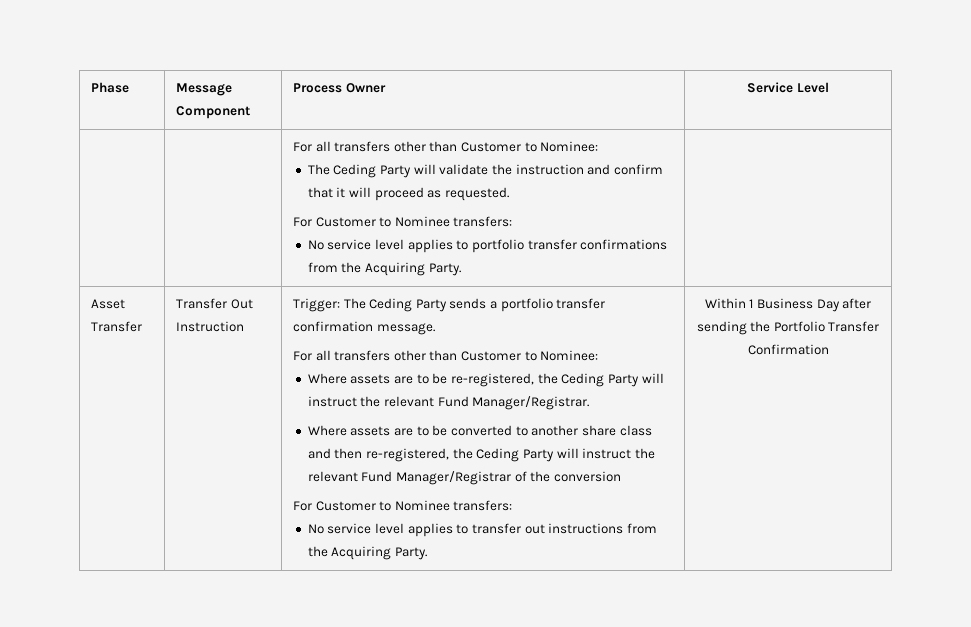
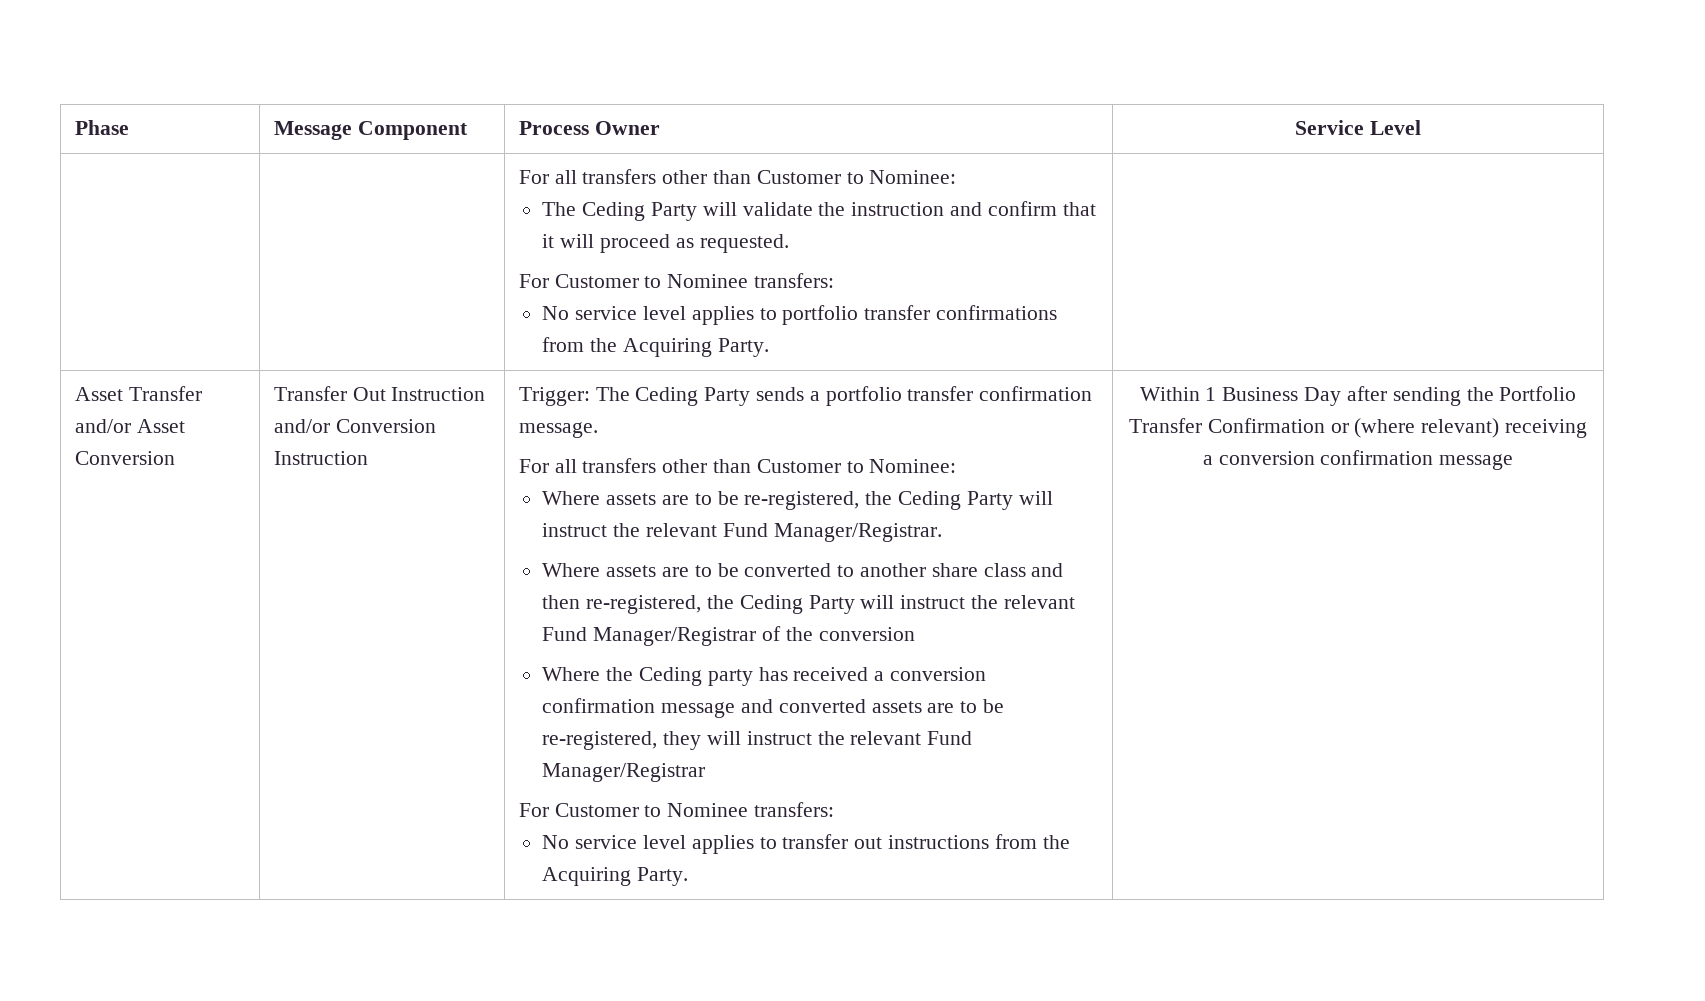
(142, 326) none -> [74,419,185,433] [74,451,175,465] and/or Asset Conversion
(244, 326) none -> [273,419,436,433] [273,451,368,465] and/or Conversion Instruction
(621, 476) none -> [542,667,987,686] [542,698,1005,718] [542,731,973,750] [542,763,706,782] // Where the Ceding party has received a conversion confirmation message and converted assets are to be re-registered, they will instruct the relevant Fund Manager/Registrar
(829, 349) none -> [1330,418,1588,438] [1202,450,1514,470] or (where relevant) receiving a conversion confirmation message

